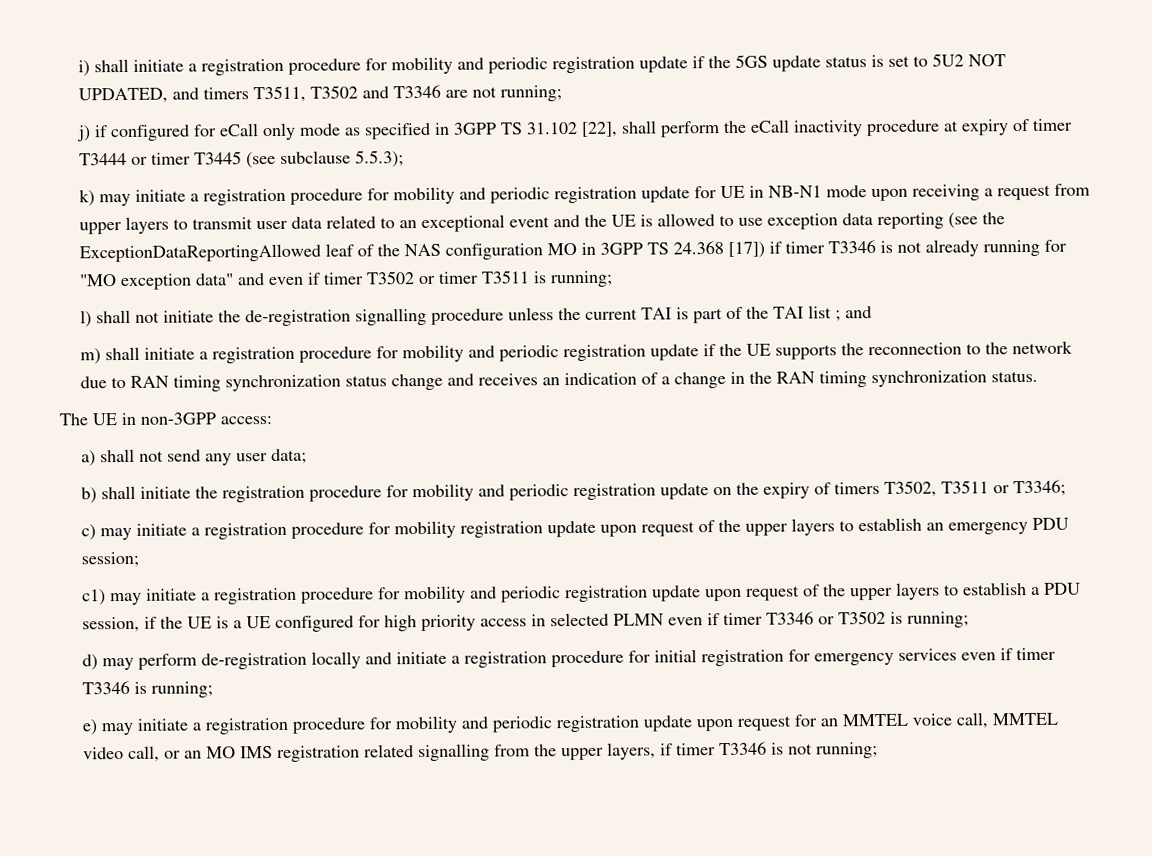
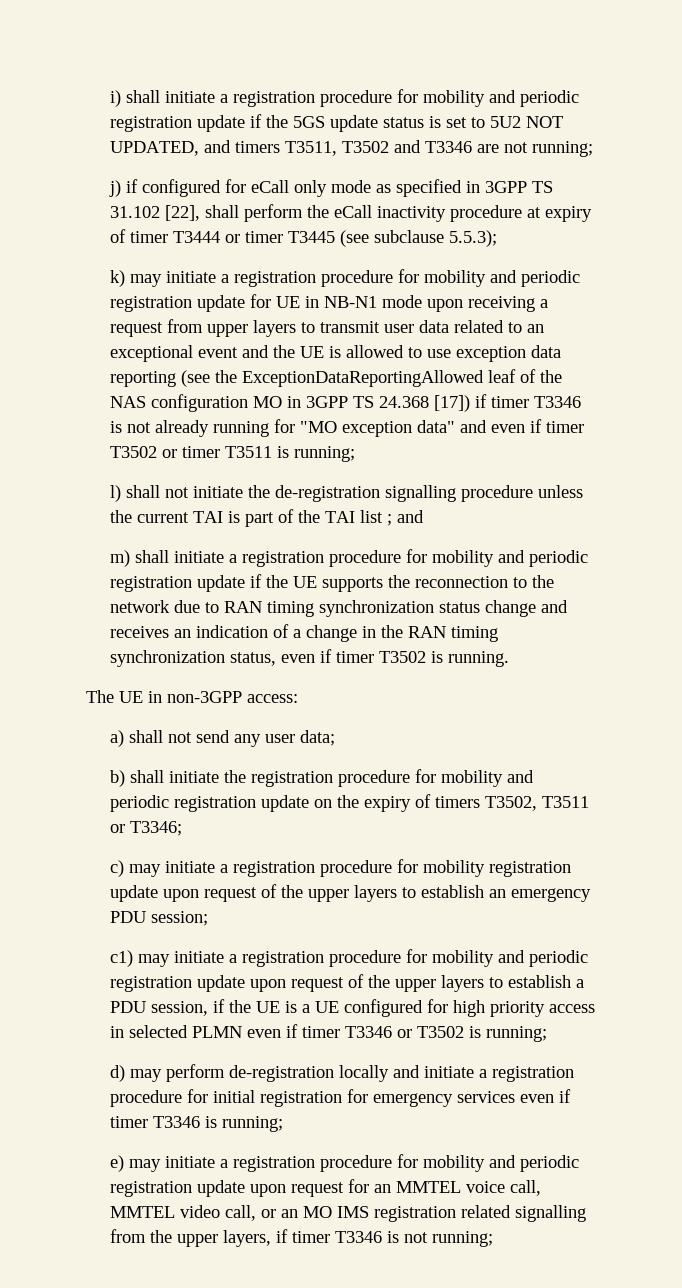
[991,370,1039,383] status. -> [229,649,509,667] status, even if timer T3502 is running.

